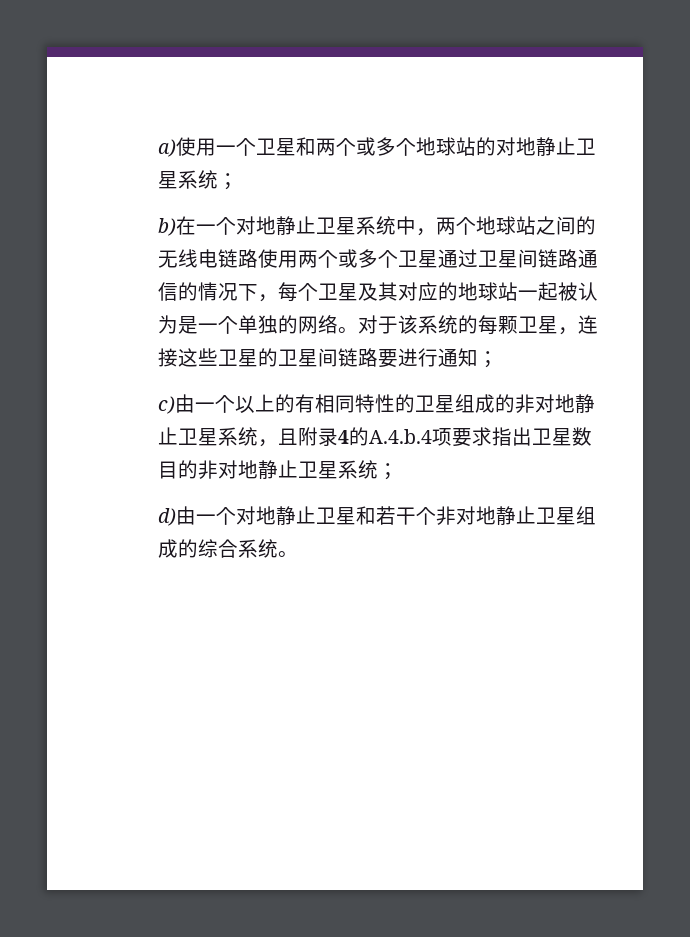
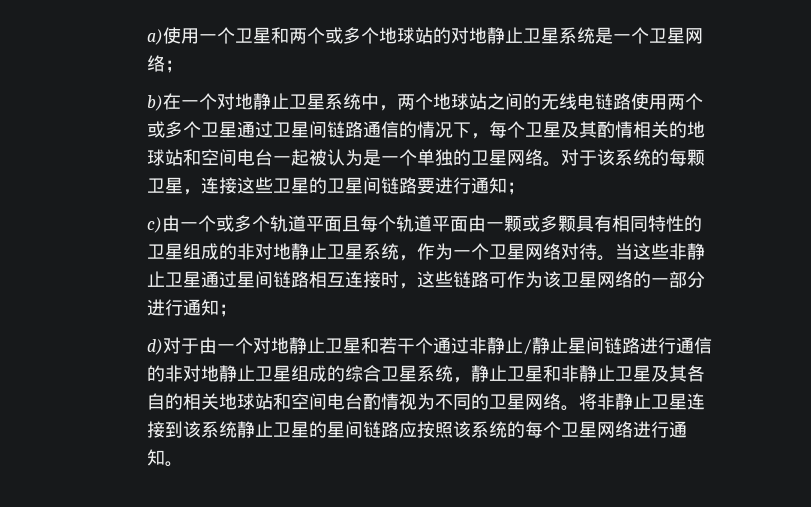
(218, 179) none -> [595,27,704,44] [147,55,166,72] 是一个卫星网络
[397,282,518,301] 对应的地球站 -> [597,121,706,138] [147,149,274,166] 酌情相关的地球站和空间电台
(298, 324) none -> [471,149,508,166] 卫星
[234,394,295,413] 以上的 -> [216,215,595,232] 或多个轨道平面且每个轨道平面由一颗或多颗具
[277,427,592,447] [157,460,378,479] 且附录4的A.4.b.4项要求指出卫星数目的非对地静止卫星系统 -> [417,243,706,261] [147,271,706,289] [147,299,220,316] 作为一个卫星网络对待。当这些非静止卫星通过星间链路相互连接时，这些链路可作为该卫星网络的一部分进行通知
(176, 517) none -> [163,337,200,354] 对于
(436, 516) none -> [433,337,713,355] [147,365,166,382] 通过非静止/静止星间链路进行通信的
[237,539,278,558] 系统 -> [381,365,706,383] [147,393,706,411] [147,421,688,438] [147,449,166,466] 卫星系统，静止卫星和非静止卫星及其各自的相关地球站和空间电台酌情视为不同的卫星网络。将非静止卫星连接到该系统静止卫星的星间链路应按照该系统的每个卫星网络进行通知

